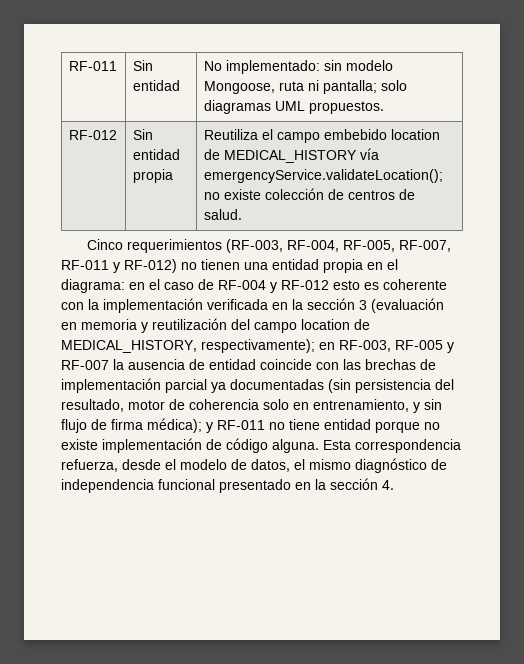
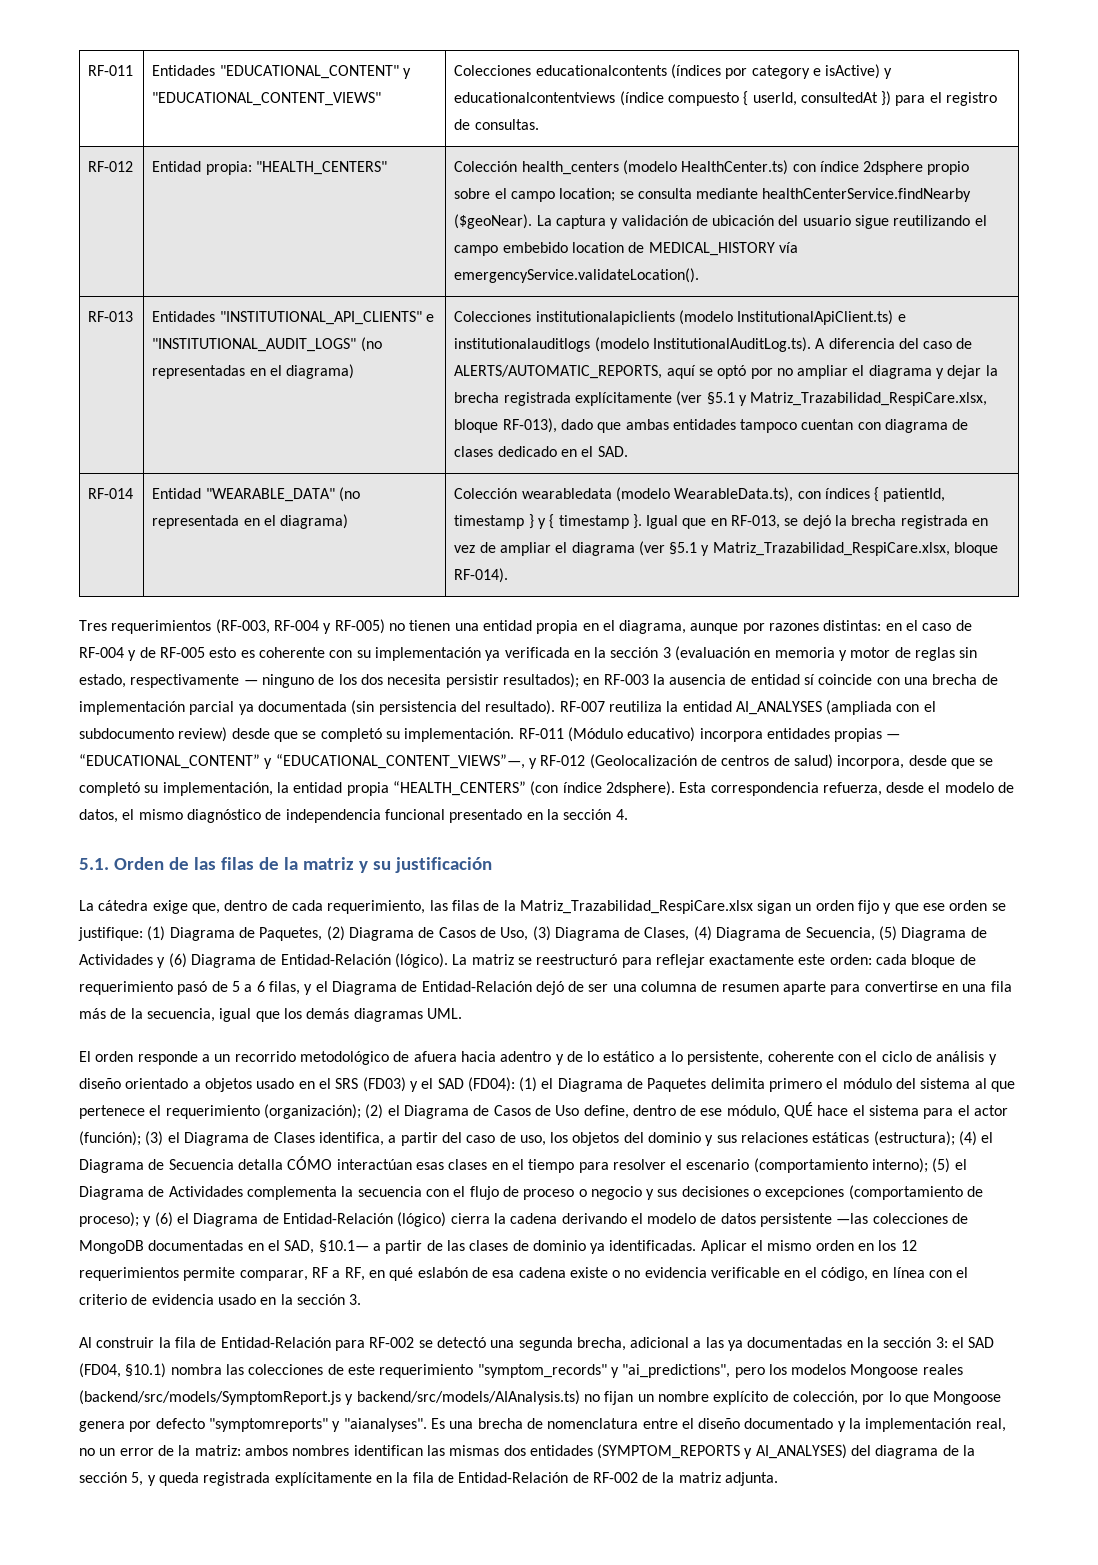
[132,60,153,71] [132,80,180,91] [203,60,393,74] [203,80,407,94] [203,100,384,114] [68,130,117,140] [132,129,153,140] [132,149,180,160] [132,169,173,183] [203,129,258,140] Sin entidad | No implementado: sin modelo Mongoose, ruta ni pantalla; solo diagramas UML propuestos. // RF-012 | Sin entidad propia | Reutiliza -> [152,65,411,79] [152,92,382,106] [454,64,893,79] [454,91,998,106] [454,119,539,130] [88,161,134,172] [152,161,387,175] [454,160,970,175] [454,188,972,202] [454,214,971,229] Entidades "EDUCATIONAL_CONTENT" y "EDUCATIONAL_CONTENT_VIEWS" | Colecciones educationalcontents (índices por category e isActive) y educationalcontentviews (índice compuesto { userId, consultedAt }) para el registro de consultas. // RF-012 | Entidad propia: "HEALTH_CENTERS" | Colección health_centers (modelo HealthCenter.ts) con índice 2dsphere propio sobre el campo location; se consulta mediante healthCenterService.findNearby ($geoNear). La captura y validación de ubicación del usuario sigue reutilizando
[203,169,443,183] [203,188,415,200] [203,209,242,220] [86,239,451,253] [61,259,177,273] emergencyService.validateLocation(); no existe colección de centros de salud. // Cinco requerimientos (RF-003, RF-004, RF-005, RF-007, RF-011 y RF-012) -> [454,268,700,283] [88,311,134,322] [152,311,434,325] [152,337,382,352] [152,364,355,379] [454,310,906,325] [454,337,973,352] [454,365,998,379] [454,391,988,406] [454,418,969,433] [454,446,628,457] [88,488,134,499] [152,487,360,502] [152,514,349,529] [454,487,946,502] [454,514,989,529] [454,541,999,556] [454,568,509,583] [79,619,385,634] emergencyService.validateLocation(). // RF-013 | Entidades "INSTITUTIONAL_API_CLIENTS" e "INSTITUTIONAL_AUDIT_LOGS" (no representadas en el diagrama) | Colecciones institutionalapiclients (modelo InstitutionalApiClient.ts) e institutionalauditlogs (modelo InstitutionalAuditLog.ts). A diferencia del caso de ALERTS/AUTOMATIC_REPORTS, aquí se optó por no ampliar el diagrama y dejar la brecha registrada explícitamente (ver §5.1 y Matriz_Trazabilidad_RespiCare.xlsx, bloque RF-013), dado que ambas entidades tampoco cuentan con diagrama de clases dedicado en el SAD. // RF-014 | Entidad "WEARABLE_DATA" (no representada en el diagrama) | Colección wearabledata (modelo WearableData.ts), con índices { patientId, timestamp } y { timestamp }. Igual que en RF-013, se dejó la brecha registrada en vez de ampliar el diagrama (ver §5.1 y Matriz_Trazabilidad_RespiCare.xlsx, bloque RF-014). // Tres requerimientos (RF-003, RF-004 y RF-005)
[61,279,125,293] diagrama: -> [619,620,882,634] diagrama, aunque por razones distintas:
[281,280,329,290] RF-012 -> [139,647,205,658] de RF-005
[88,298,203,313] la implementación -> [356,647,501,661] su implementación ya
[152,318,370,333] [61,339,454,353] [61,360,109,370] reutilización del campo location de MEDICAL_HISTORY, respectivamente); en RF-003, RF-005 y RF-007 -> [850,647,978,661] [79,673,649,688] motor de reglas sin estado, respectivamente — ninguno de los dos necesita persistir resultados); en RF-003
(256, 364) none -> [804,674,816,685] sí
[343,359,416,370] las brechas -> [904,674,978,685] una brecha
[230,379,324,390] documentadas -> [257,701,347,712] documentada
[61,399,442,413] [61,418,440,433] [61,438,319,453] resultado, motor de coherencia solo en entrenamiento, y sin flujo de firma médica); y RF-011 no tiene entidad porque no existe implementación de código alguna. -> [485,700,936,715] [79,727,901,742] [79,754,994,769] [79,781,675,796] resultado). RF-007 reutiliza la entidad AI_ANALYSES (ampliada con el subdocumento review) desde que se completó su implementación. RF-011 (Módulo educativo) incorpora entidades propias — “EDUCATIONAL_CONTENT” y “EDUCATIONAL_CONTENT_VIEWS”—, y RF-012 (Geolocalización de centros de salud) incorpora, desde que se completó su implementación, la entidad propia “HEALTH_CENTERS” (con índice 2dsphere).
(394, 485) none -> [79,857,492,873] [79,900,1006,914] [78,926,987,941] [79,953,976,968] [79,981,1012,995] [79,1008,462,1022] [79,1051,997,1065] [79,1077,1016,1092] [79,1102,1009,1119] [79,1131,994,1146] [79,1156,967,1173] [79,1185,984,1200] [79,1212,969,1227] [79,1240,917,1254] [79,1267,969,1281] [79,1294,362,1305] [79,1337,995,1351] [79,1363,963,1378] [79,1390,1002,1405] [79,1418,1006,1432] [79,1444,976,1459] [79,1472,779,1486] // 5.1. Orden de las filas de la matriz y su justificación // La cátedra exige que, dentro de cada requerimiento, las filas de la Matriz_Trazabilidad_RespiCare.xlsx sigan un orden fijo y que ese orden se justifique: (1) Diagrama de Paquetes, (2) Diagrama de Casos de Uso, (3) Diagrama de Clases, (4) Diagrama de Secuencia, (5) Diagrama de Actividades y (6) Diagrama de Entidad-Relación (lógico). La matriz se reestructuró para reflejar exactamente este orden: cada bloque de requerimiento pasó de 5 a 6 filas, y el Diagrama de Entidad-Relación dejó de ser una columna de resumen aparte para convertirse en una fila más de la secuencia, igual que los demás diagramas UML. // El orden responde a un recorrido metodológico de afuera hacia adentro y de lo estático a lo persistente, coherente con el ciclo de análisis y diseño orientado a objetos usado en el SRS (FD03) y el SAD (FD04): (1) el Diagrama de Paquetes delimita primero el módulo del sistema al que pertenece el requerimiento (organización); (2) el Diagrama de Casos de Uso define, dentro de ese módulo, QUÉ hace el sistema para el actor (función); (3) el Diagrama de Clases identifica, a partir del caso de uso, los objetos del dominio y sus relaciones estáticas (estructura); (4) el Diagrama de Secuencia detalla CÓMO interactúan esas clases en el tiempo para resolver el escenario (comportamiento interno); (5) el Diagrama de Actividades complementa la secuencia con el flujo de proceso o negocio y sus decisiones o excepciones (comportamiento de proceso); y (6) el Diagrama de Entidad-Relación (lógico) cierra la cadena derivando el modelo de datos persistente —las colecciones de MongoDB documentadas en el SAD, §10.1— a partir de las clases de dominio ya identificadas. Aplicar el mismo orden en los 12 requerimientos permite comparar, RF a RF, en qué eslabón de esa cadena existe o no evidencia verificable en el código, en línea con el criterio de evidencia usado en la sección 3. // Al construir la fila de Entidad-Relación para RF-002 se detectó una segunda brecha, adicional a las ya documentadas en la sección 3: el SAD (FD04, §10.1) nombra las colecciones de este requerimiento "symptom_records" y "ai_predictions", pero los modelos Mongoose reales (backend/src/models/SymptomReport.js y backend/src/models/AIAnalysis.ts) no fijan un nombre explícito de colección, por lo que Mongoose genera por defecto "symptomreports" y "aianalyses". Es una brecha de nomenclatura entre el diseño documentado y la implementación real, no un error de la matriz: ambos nombres identifican las mismas dos entidades (SYMPTOM_REPORTS y AI_ANALYSES) del diagrama de la sección 5, y queda registrada explícitamente en la fila de Entidad-Relación de RF-002 de la matriz adjunta.

